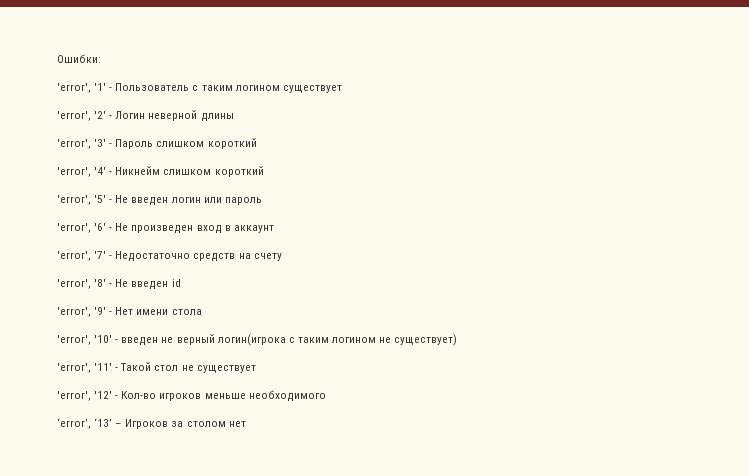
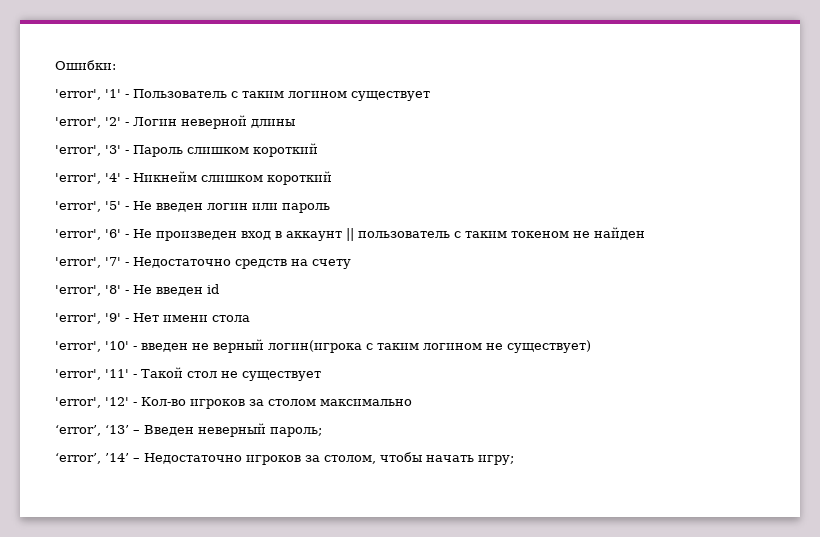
(274, 229) none -> [346,227,645,241] || пользователь с таким токеном не найден
[204,390,326,402] меньше необходимого -> [249,399,412,406] за столом максимально
[125,419,246,429] Игроков за столом нет -> [144,423,322,437] [55,452,514,465] Введен неверный пароль; // ‘error’, ’14’ – Недостаточно игроков за столом, чтобы начать игру;

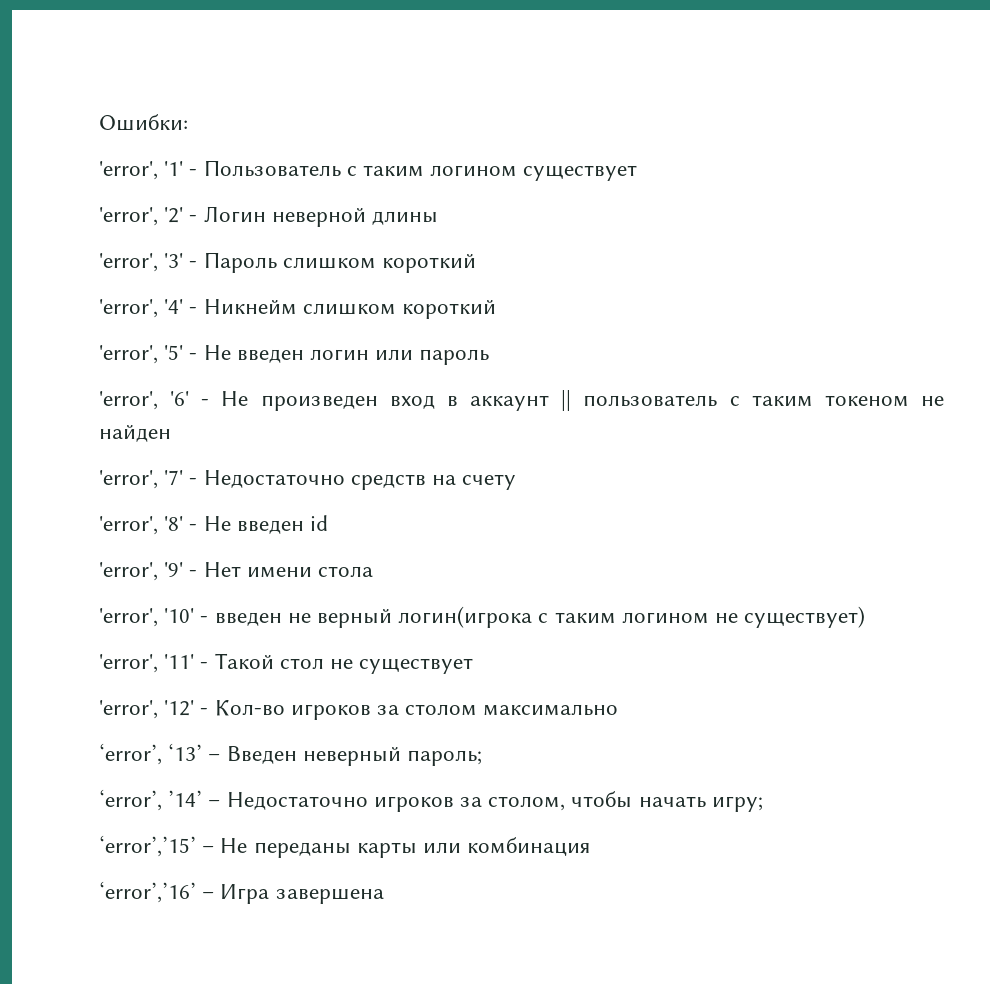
(514, 460) none -> [99,835,591,858] [99,881,384,904] // ‘error’,’15’ – Не переданы карты или комбинация // ‘error’,’16’ – Игра завершена

